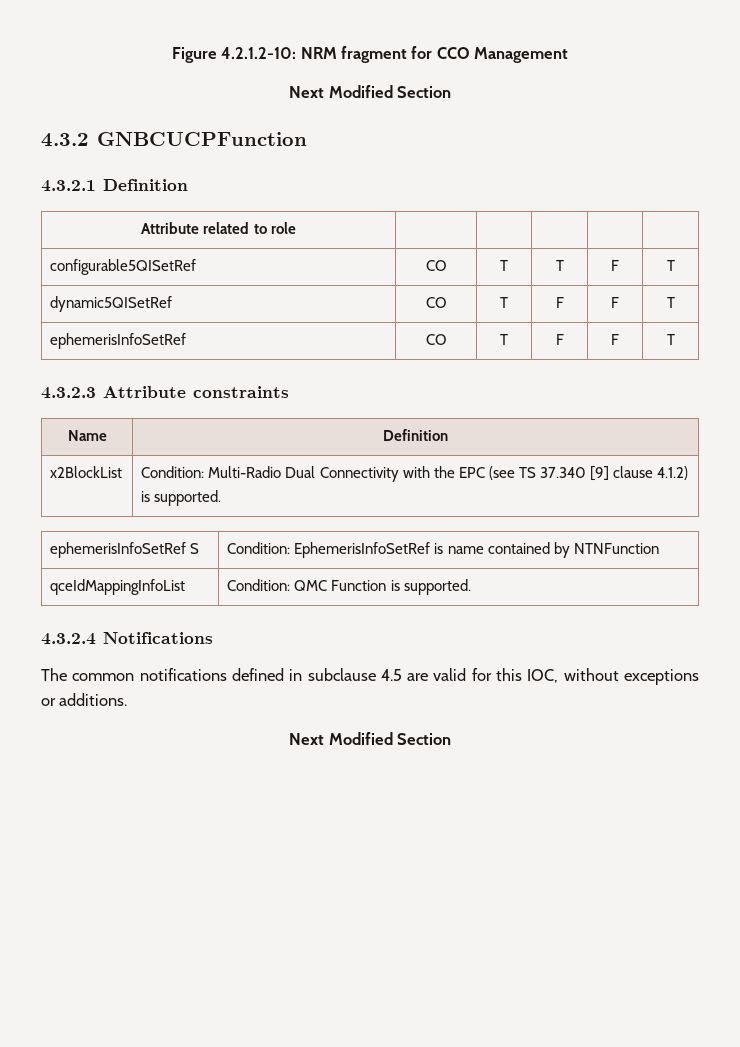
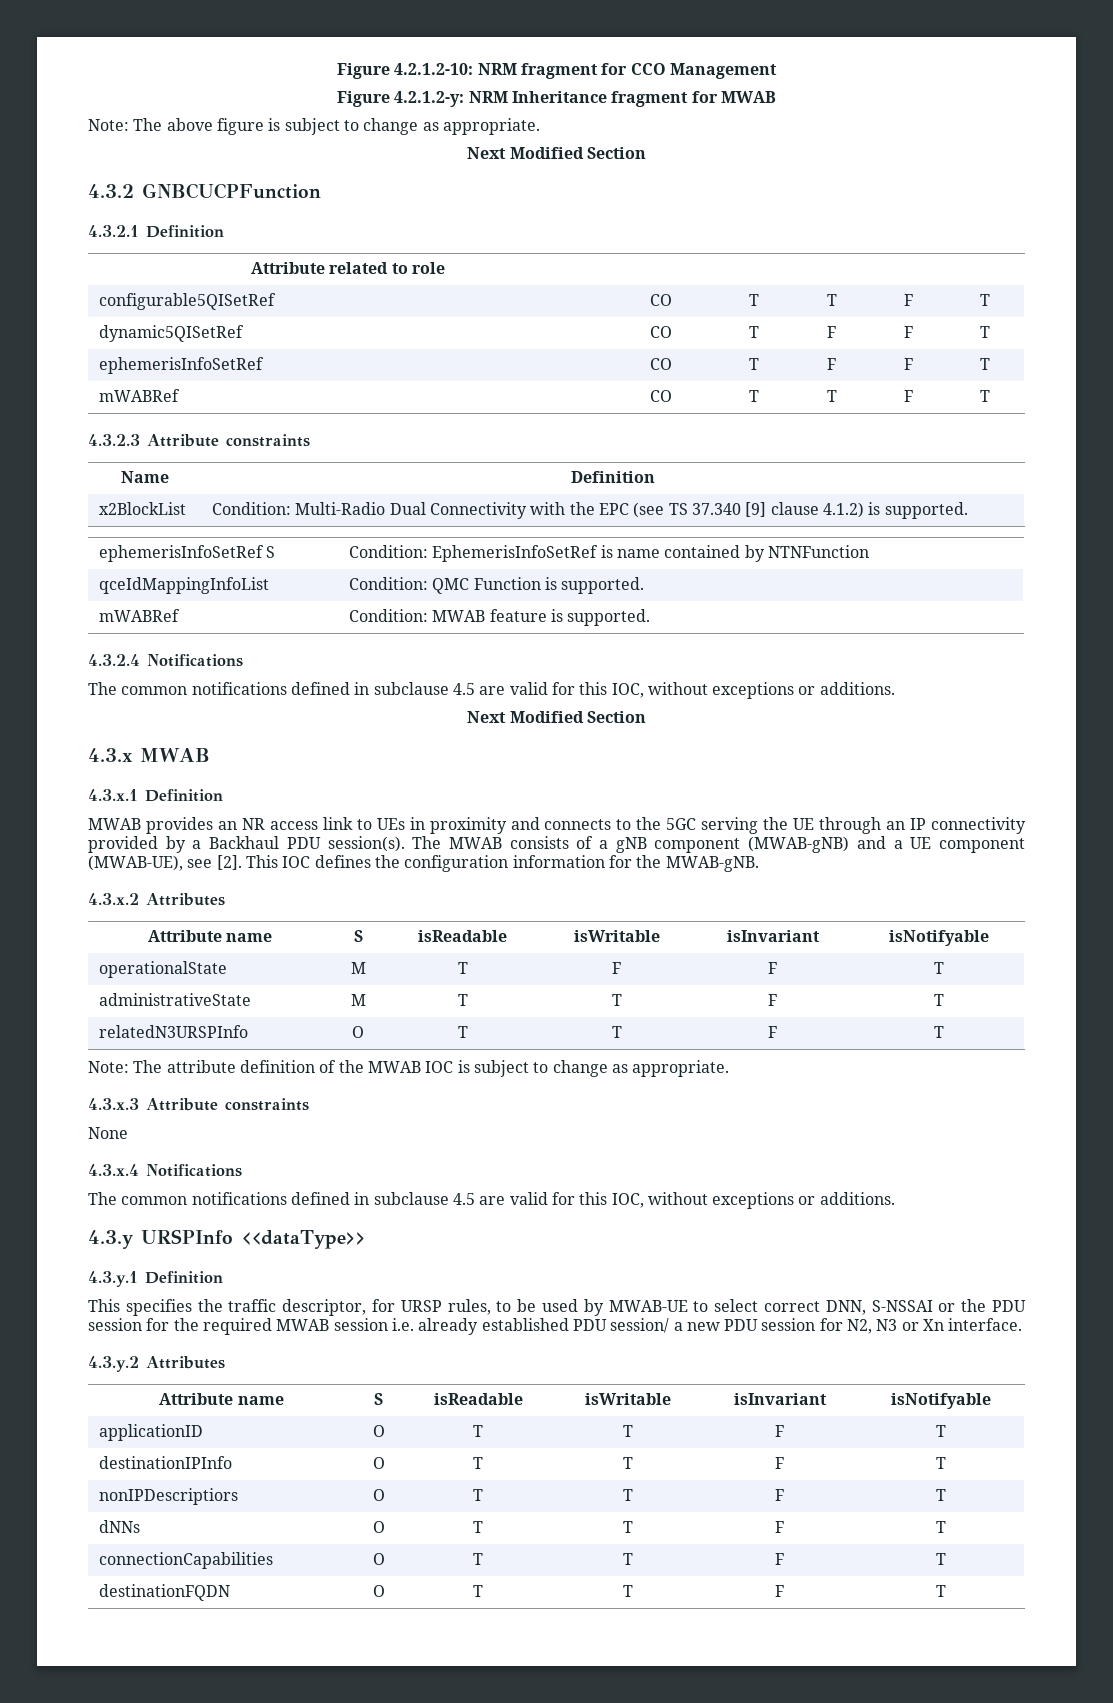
(569, 55) none -> [337,91,776,107] [88,118,540,135] // Figure 4.2.1.2-y: NRM Inheritance fragment for MWAB // Note: The above figure is subject to change as appropriate.
(675, 339) none -> [99,389,181,402] [650,390,672,402] [748,390,759,402] [826,390,837,402] [903,390,913,402] [980,390,990,402] // mWABRef | CO | T | T | F | T
(471, 587) none -> [99,609,181,622] [349,609,651,626] // mWABRef | Condition: MWAB feature is supported.
(451, 739) none -> [88,748,210,762] [88,789,223,802] [88,817,1027,834] [88,836,1026,853] [88,855,759,872] [88,893,225,906] [147,930,273,942] [353,930,363,942] [418,930,507,942] [573,930,660,942] [726,930,820,942] [888,930,989,946] [99,961,228,978] [350,962,366,974] [457,962,468,974] [612,962,621,974] [768,962,777,974] [933,962,944,974] [99,993,252,1006] [350,994,366,1006] [457,994,468,1006] [611,994,622,1006] [768,994,777,1006] [933,994,944,1006] [99,1025,249,1038] [352,1026,364,1038] [457,1026,468,1038] [611,1026,622,1038] [768,1026,777,1038] [933,1026,944,1038] [88,1060,730,1077] [88,1098,309,1111] [88,1127,128,1139] [88,1164,242,1177] [88,1192,895,1209] [88,1229,366,1249] [88,1271,223,1287] [88,1299,1026,1316] [88,1318,1023,1335] [88,1356,225,1372] [159,1393,284,1405] [374,1393,383,1405] [433,1393,523,1405] [584,1393,671,1405] [733,1393,827,1405] [891,1393,991,1409] [99,1424,204,1441] [372,1425,385,1437] [473,1425,483,1437] [622,1425,633,1437] [775,1425,784,1437] [936,1425,946,1437] [99,1456,233,1469] [372,1457,385,1469] [473,1457,483,1469] [622,1457,633,1469] [775,1457,784,1469] [936,1457,946,1469] [99,1488,239,1505] [372,1489,385,1501] [473,1489,483,1501] [622,1489,633,1501] [775,1489,784,1501] [936,1489,946,1501] [99,1520,141,1533] [372,1521,385,1533] [473,1521,483,1533] [622,1521,633,1533] [775,1521,784,1533] [936,1521,946,1533] [99,1552,274,1569] [372,1553,385,1565] [473,1553,483,1565] [622,1553,633,1565] [775,1553,784,1565] [936,1553,946,1565] [99,1584,231,1601] [372,1585,385,1597] [473,1585,483,1597] [622,1585,633,1597] [775,1585,784,1597] [936,1585,946,1597] // 4.3.x MWAB // 4.3.x.1 Definition // MWAB provides an NR access link to UEs in proximity and connects to the 5GC serving the UE through an IP connectivity provided by a Backhaul PDU session(s). The MWAB consists of a gNB component (MWAB-gNB) and a UE component (MWAB-UE), see [2]. This IOC defines the configuration information for the MWAB-gNB. // 4.3.x.2 Attributes // Attribute name | S | isReadable | isWritable | isInvariant | isNotifyable // operationalState | M | T | F | F | T // administrativeState | M | T | T | F | T // relatedN3URSPInfo | O | T | T | F | T // Note: The attribute definition of the MWAB IOC is subject to change as appropriate. // 4.3.x.3 Attribute constraints // None // 4.3.x.4 Notifications // The common notifications defined in subclause 4.5 are valid for this IOC, without exceptions or additions. // 4.3.y URSPInfo <<dataType>> // 4.3.y.1 Definition // This specifies the traffic descriptor, for URSP rules, to be used by MWAB-UE to select correct DNN, S-NSSAI or the PDU session for the required MWAB session i.e. already established PDU session/ a new PDU session for N2, N3 or Xn interface. // 4.3.y.2 Attributes // Attribute name | S | isReadable | isWritable | isInvariant | isNotifyable // applicationID | O | T | T | F | T // destinationIPInfo | O | T | T | F | T // nonIPDescriptiors | O | T | T | F | T // dNNs | O | T | T | F | T // connectionCapabilities | O | T | T | F | T // destinationFQDN | O | T | T | F | T

